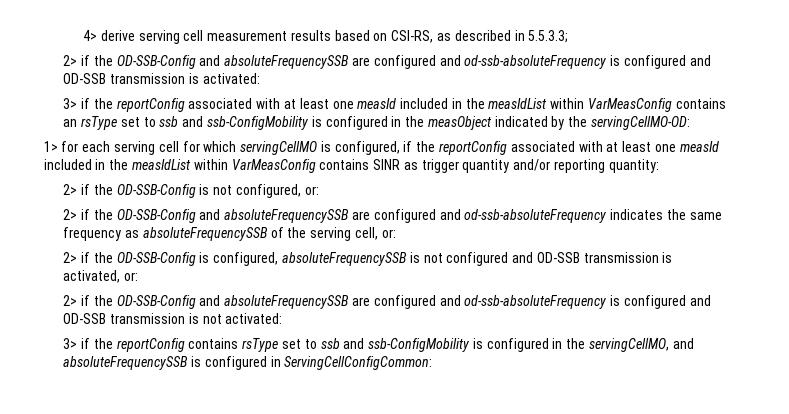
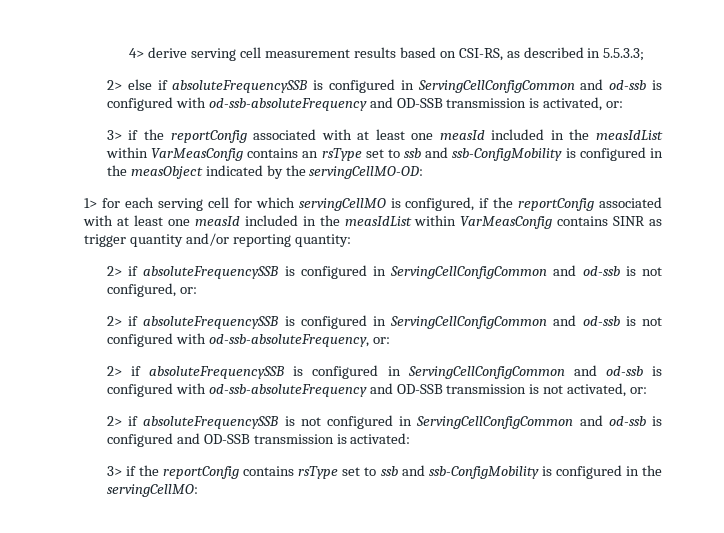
[81,55,711,69] [63,73,260,84] if the OD-SSB-Config and absoluteFrequencySSB are configured and od-ssb-absoluteFrequency is configured and OD-SSB transmission is activated: -> [127,79,662,93] [106,97,624,111] else if absoluteFrequencySSB is configured in ServingCellConfigCommon and od-ssb is configured with od-ssb-absoluteFrequency and OD-SSB transmission is activated, or:
[93,184,196,198] the OD-SSB-Config -> [143,265,620,279] absoluteFrequencySSB is configured in ServingCellConfigCommon and od-ssb
[93,209,722,223] [63,227,396,241] [63,252,673,266] the OD-SSB-Config and absoluteFrequencySSB are configured and od-ssb-absoluteFrequency indicates the same frequency as absoluteFrequencySSB of the serving cell, or: // 2> if the OD-SSB-Config is configured, absoluteFrequencySSB is not configured and OD-SSB transmission is -> [143,315,662,329] [106,333,390,347] [106,365,662,379] [106,383,564,397] absoluteFrequencySSB is configured in ServingCellConfigCommon and od-ssb is not configured with od-ssb-absoluteFrequency, or: // 2> if absoluteFrequencySSB is configured in ServingCellConfigCommon and od-ssb is configured with od-ssb-absoluteFrequency and OD-SSB transmission is not
[93,295,711,309] [63,313,222,324] the OD-SSB-Config and absoluteFrequencySSB are configured and od-ssb-absoluteFrequency is configured and OD-SSB transmission is not -> [143,415,662,429] [106,433,347,447] absoluteFrequencySSB is not configured in ServingCellConfigCommon and od-ssb is configured and OD-SSB transmission is
[589,338,694,352] [63,356,433,370] servingCellMO, and absoluteFrequencySSB is configured in ServingCellConfigCommon: -> [106,484,198,497] servingCellMO:

